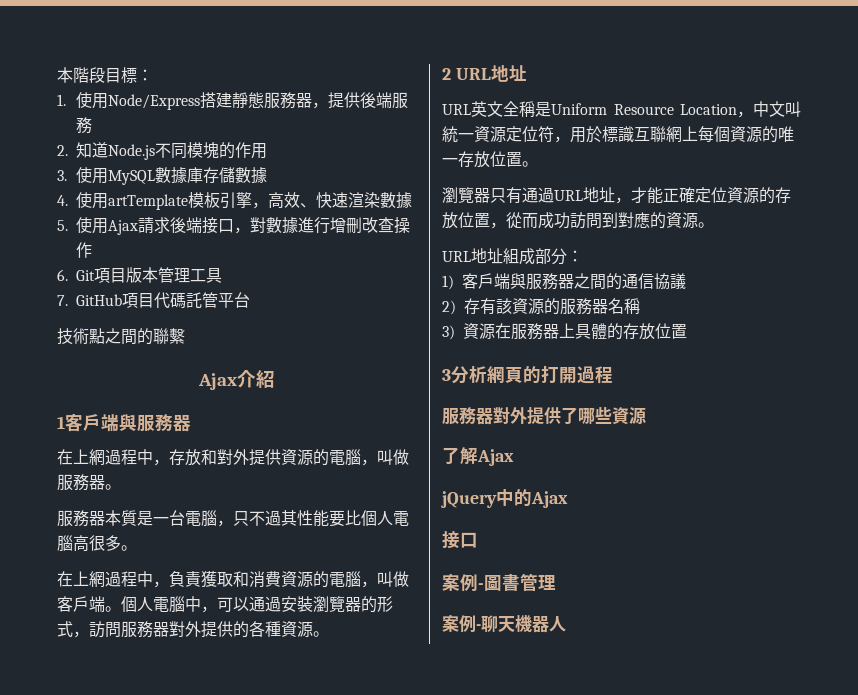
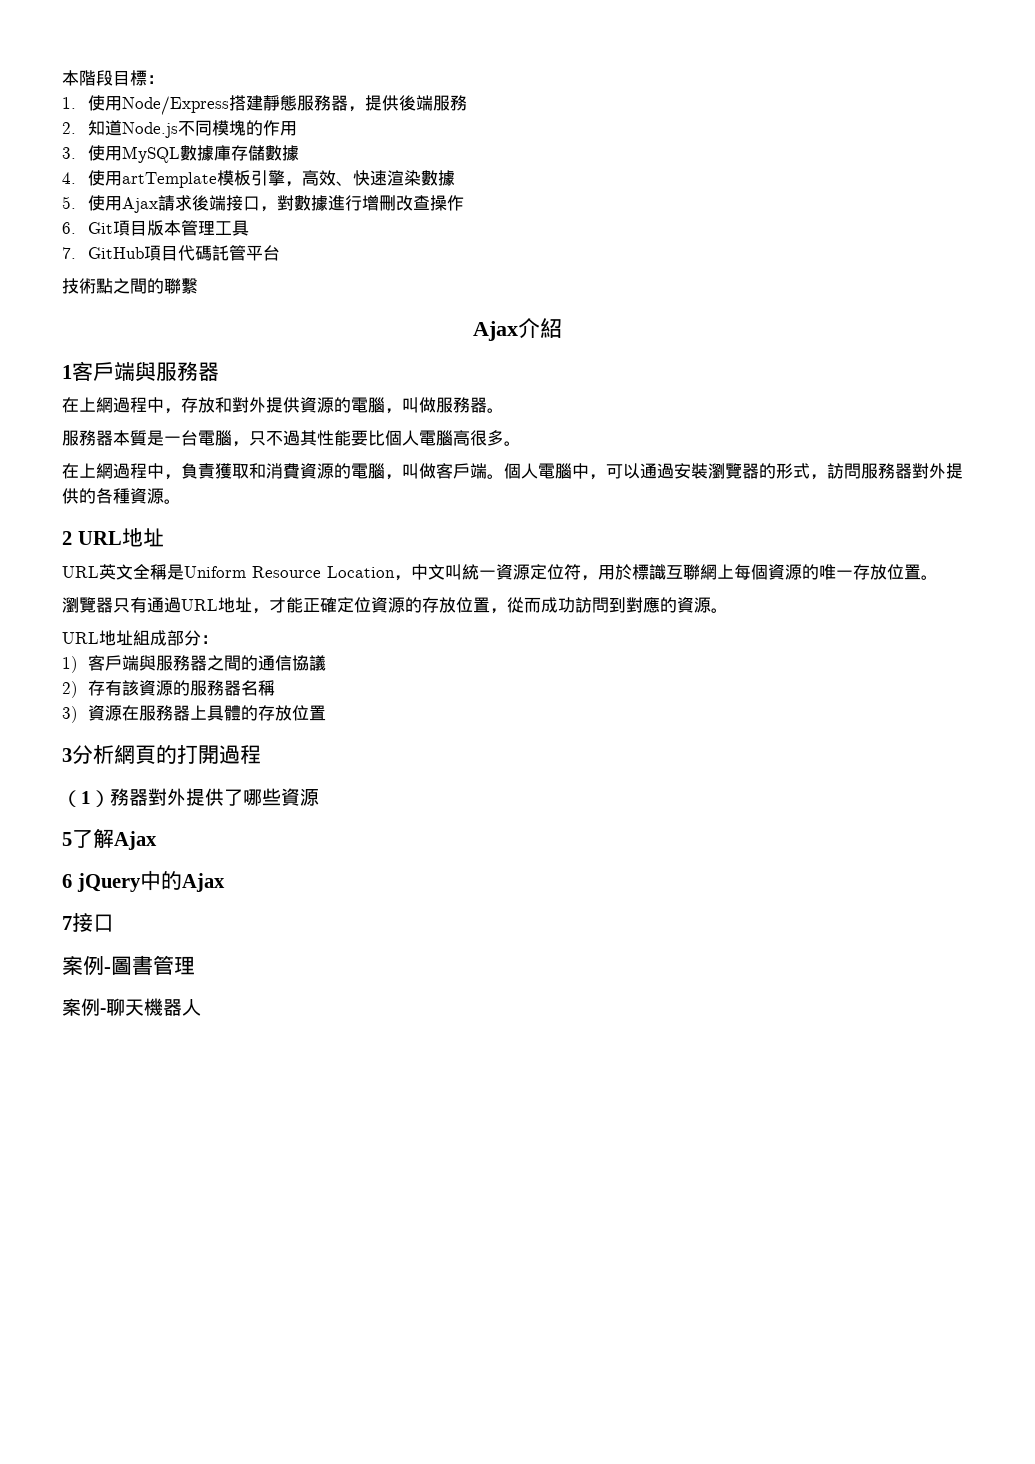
[442,408,459,424] 服 -> [62,790,110,807] （1）
(646, 416) none -> [62,832,72,846] 5
(514, 457) none -> [62,874,72,888] 6
(568, 499) none -> [62,916,72,930] 7

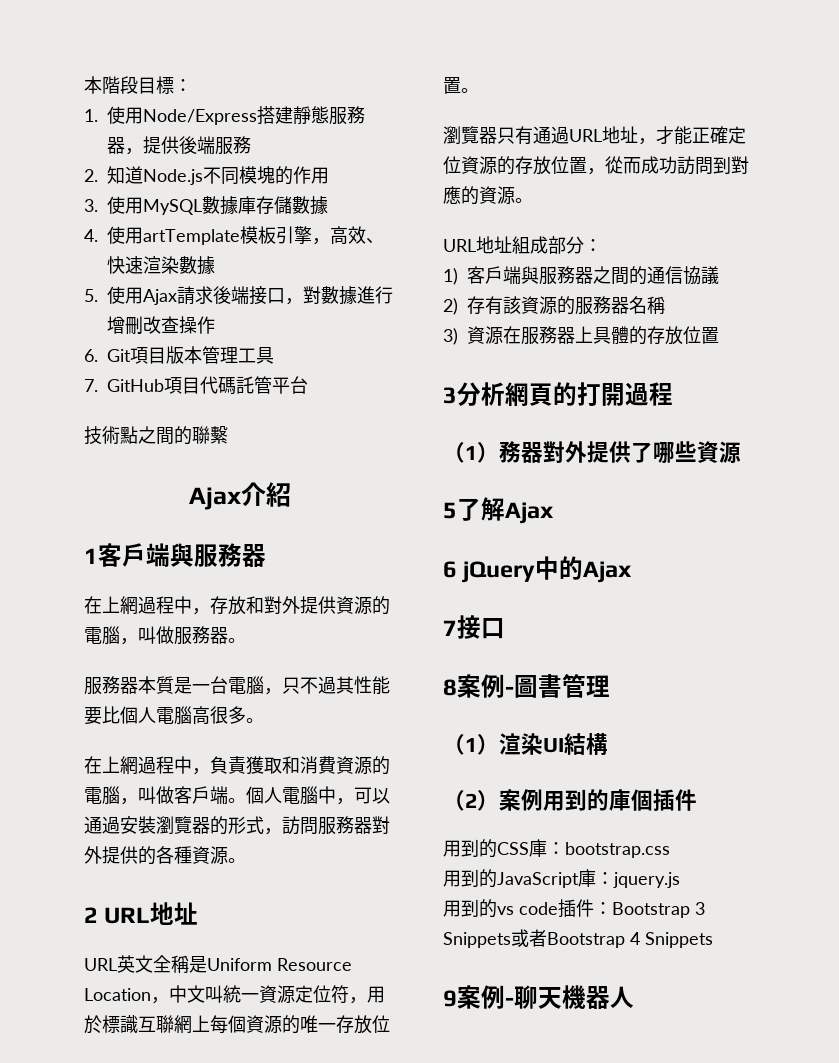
(114, 923) none -> [443,679,457,696] 8
(195, 965) none -> [443,733,608,755] [443,789,697,811] [443,839,670,858] [443,869,680,888] [443,899,705,918] [443,929,713,948] [443,990,457,1007] （1）渲染UI結構 // （2）案例用到的庫個插件 // 用到的CSS庫：bootstrap.css // 用到的JavaScript庫：jquery.js // 用到的vs code插件：Bootstrap 3 Snippets或者Bootstrap 4 Snippets // 9

